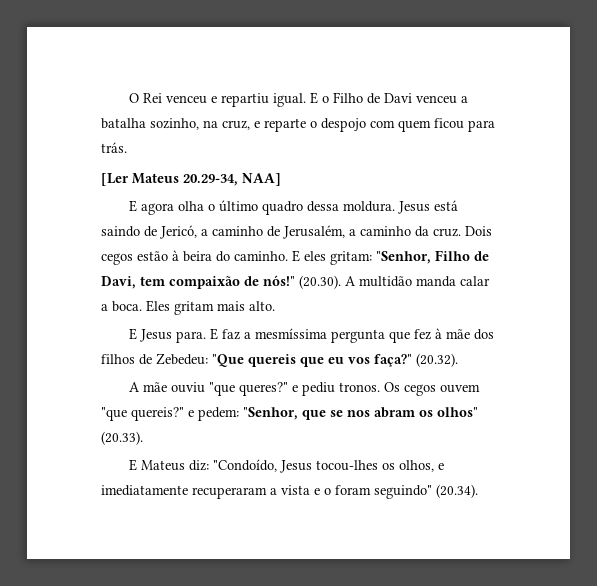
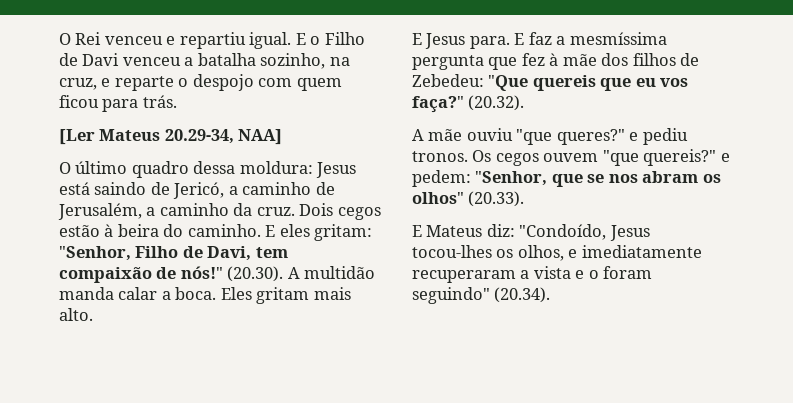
[129,200,216,215] E agora olha o -> [59,162,71,174] O
[343,201,396,212] moldura. -> [239,161,313,174] moldura:

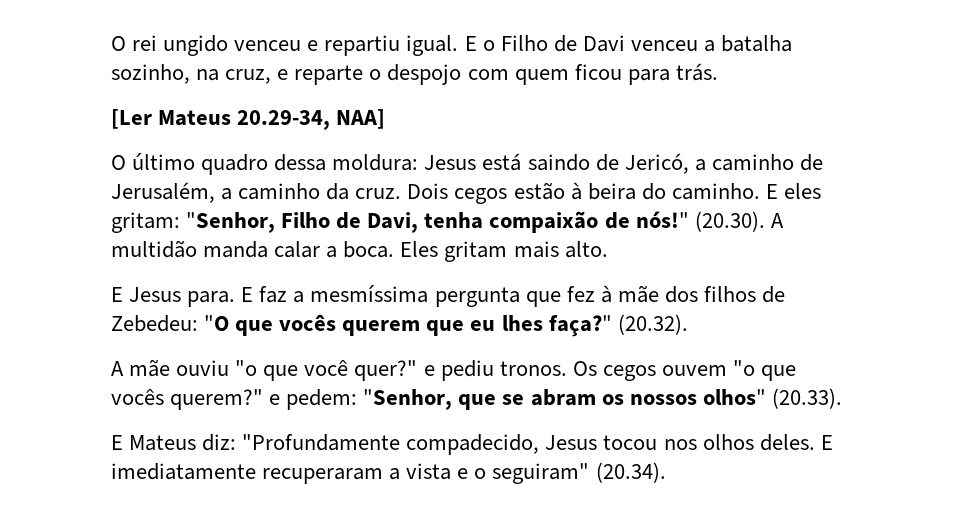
[59,32,102,45] O Rei -> [111,35,229,56] O rei ungido
[255,247,288,258] tem -> [424,212,484,229] tenha
[488,75,596,91] "Que quereis -> [204,314,421,336] "O que vocês querem
[660,78,689,87] vos -> [501,315,543,331] lhes
[516,129,625,145] "que queres?" -> [235,360,418,381] "o que você quer?"
[602,149,717,166] "que quereis?" -> [732,360,797,381] [111,389,264,410] "o que vocês querem?"
[608,174,638,183] nos -> (525, 399) none
(721, 178) none -> [629,394,697,405] nossos
[519,224,650,241] [412,245,578,261] "Condoído, Jesus tocou-lhes os olhos, e -> [242,434,833,455] "Profundamente compadecido, Jesus tocou nos olhos deles. E
[603,266,653,279] [412,287,490,304] foram seguindo" -> [492,463,590,484] seguiram"

